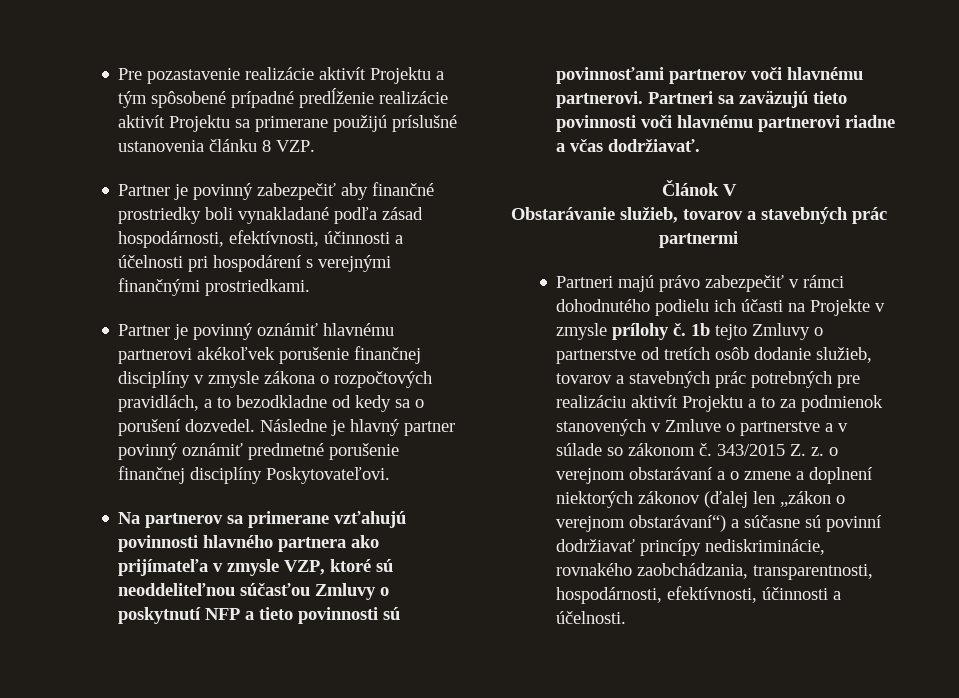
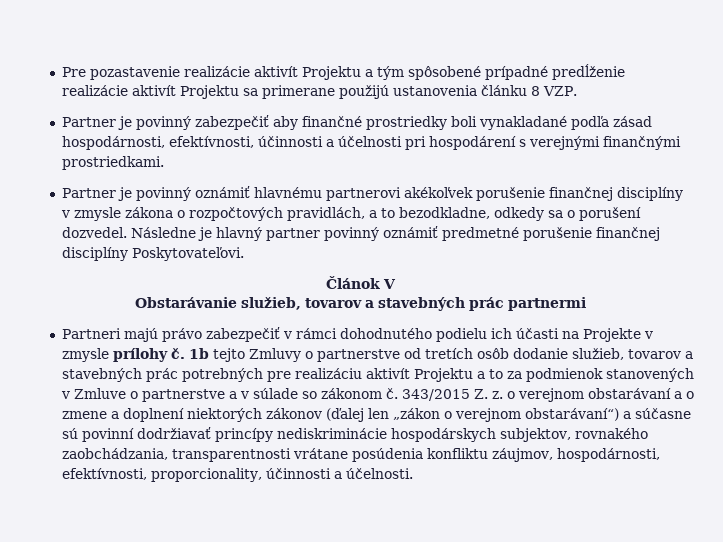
[392,115,458,132] príslušné -> (389, 92) none
[236,395,392,412] bezodkladne od kedy -> [398,207,544,221] bezodkladne, odkedy
[118,511,407,528] [118,535,380,552] [118,559,394,576] [118,583,390,600] [118,607,401,624] [556,67,864,84] [556,90,848,108] [556,115,896,132] [556,139,701,152] // Na partnerov sa primerane vzťahujú povinnosti hlavného partnera ako prijímateľa v zmysle VZP, ktoré sú neoddeliteľnou súčasťou Zmluvy o poskytnutí NFP a tieto povinnosti sú povinnosťami partnerov voči hlavnému partnerovi. Partneri sa zaväzujú tieto povinnosti voči hlavnému partnerovi riadne a včas dodržiavať. -> (244, 254) none
[705,539,826,555] [556,563,874,580] [556,586,758,604] nediskriminácie, rovnakého zaobchádzania, transparentnosti, hospodárnosti, efektívnosti, -> [276,428,648,442] [61,448,660,462] [61,468,262,482] nediskriminácie hospodárskych subjektov, rovnakého zaobchádzania, transparentnosti vrátane posúdenia konfliktu záujmov, hospodárnosti, efektívnosti, proporcionality,

